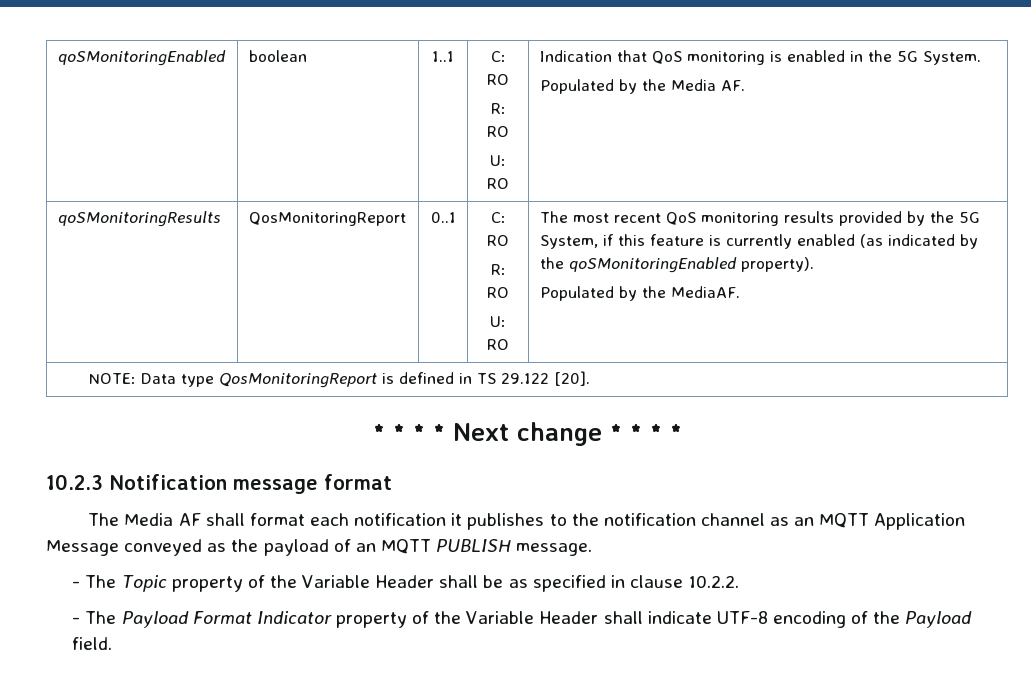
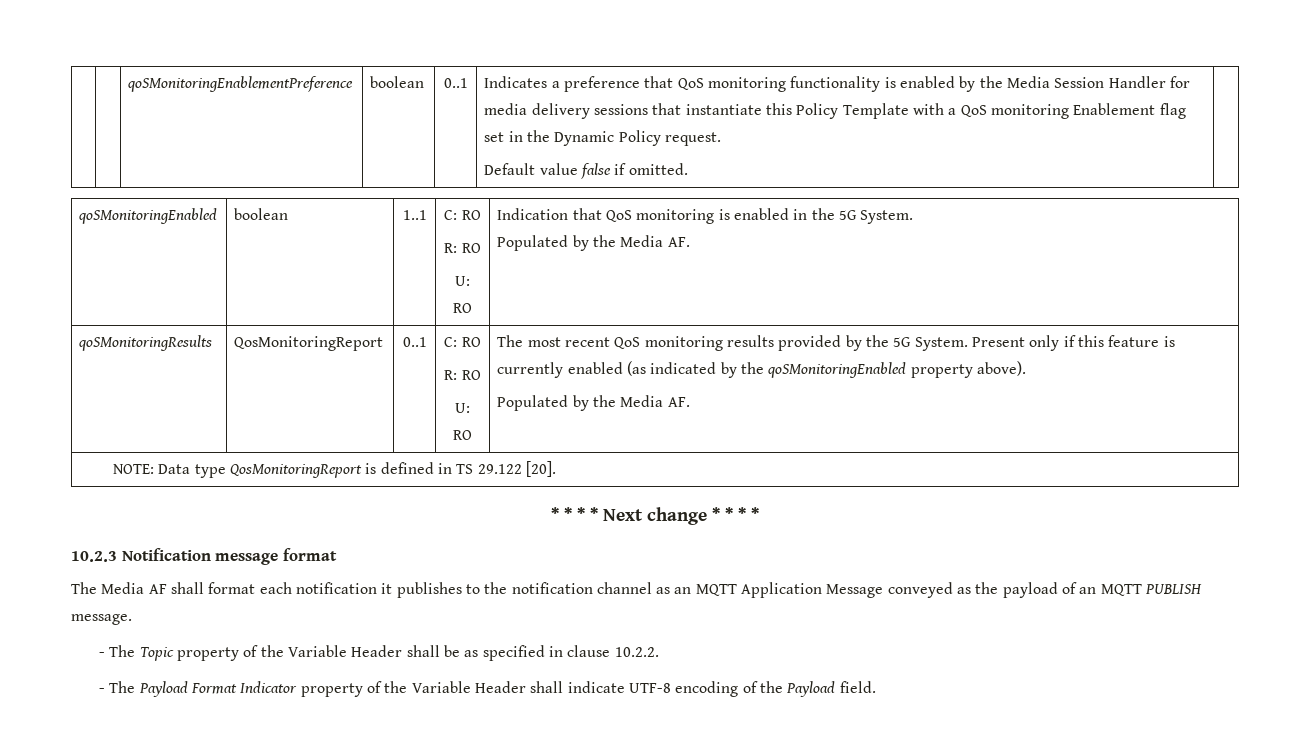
(57, 58) none -> [128,76,354,92] [370,76,425,88] [443,78,468,88] [484,76,1190,92] [484,103,1186,119] [484,130,722,146] [484,163,688,179] | | qoSMonitoringEnablementPreference | boolean | 0..1 | Indicates a preference that QoS monitoring functionality is enabled by the Media Session Handler for media delivery sessions that instantiate this Policy Template with a QoS monitoring Enablement flag set in the Dynamic Policy request. // Default value false if omitted. | //
[539,235,598,249] System, -> [914,335,1060,351] System. Present only
[740,257,814,272] [539,286,740,301] property). // Populated by the MediaAF. -> [910,361,1027,378] [497,395,690,411] property above). // Populated by the Media AF.

